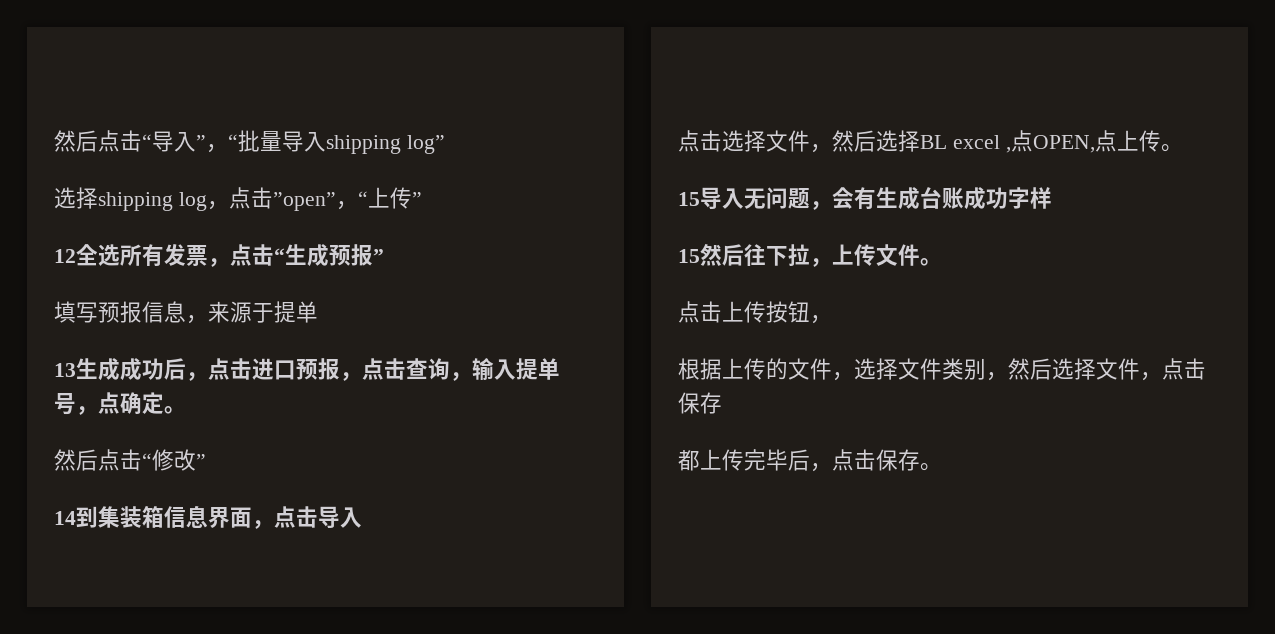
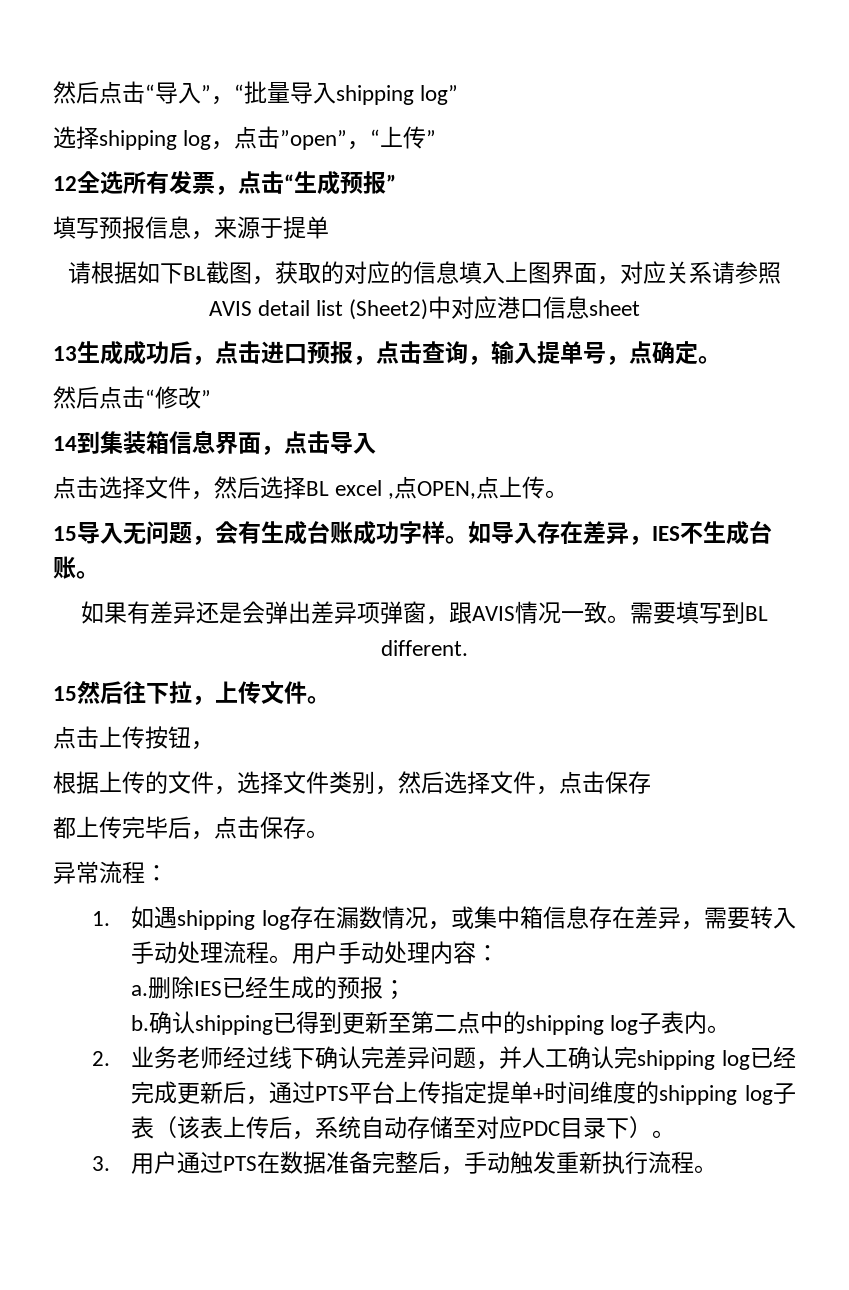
(318, 312) none -> [68,261,781,285] [208,296,641,320] // 请根据如下BL截图，获取的对应的信息填入上图界面，对应关系请参照AVIS detail list (Sheet2)中对应港口信息sheet
(1052, 198) none -> [445,521,772,545] [53,556,99,579] [81,601,768,625] [381,640,468,656] 。如导入存在差异，IES不生成台账。 // 如果有差异还是会弹出差异项弹窗，跟AVIS情况一致。需要填写到BL different.
(942, 467) none -> [53,861,168,884] [91,906,796,930] [130,941,499,964] [130,976,406,1000] [130,1011,730,1035] [91,1046,796,1070] [130,1081,796,1105] [130,1116,675,1140] [91,1151,717,1175] // 异常流程： // 1.如遇shipping log存在漏数情况，或集中箱信息存在差异，需要转入手动处理流程。用户手动处理内容： // a.删除IES已经生成的预报； // b.确认shipping已得到更新至第二点中的shipping log子表内。 // 2.业务老师经过线下确认完差异问题，并人工确认完shipping log已经完成更新后，通过PTS平台上传指定提单+时间维度的shipping log子表（该表上传后，系统自动存储至对应PDC目录下）。 // 3.用户通过PTS在数据准备完整后，手动触发重新执行流程。

